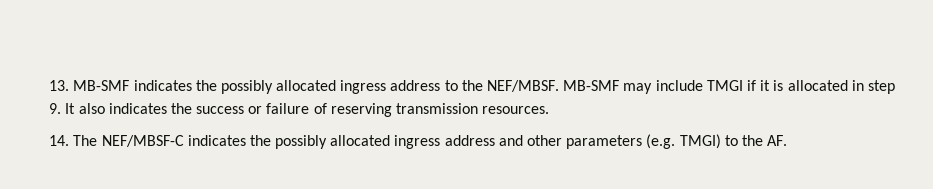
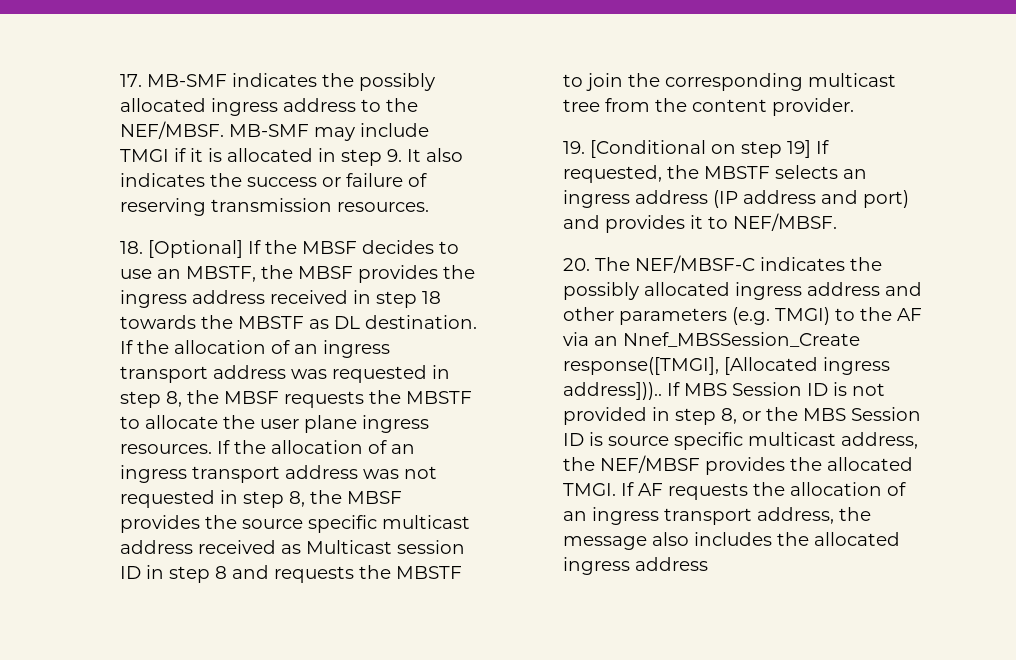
[49,80,70,91] 13. -> [120,74,143,87] 17.
[49,135,70,146] 14. -> [120,240,460,258] [120,265,476,283] [120,290,442,308] [120,315,478,329] [120,340,391,358] [120,365,451,383] [120,390,473,408] [120,415,430,433] [120,440,416,454] [120,465,438,483] [120,490,403,508] [120,515,471,533] [120,540,466,554] [120,565,463,583] [563,73,897,91] [563,98,855,116] [563,140,830,158] [563,165,868,183] [563,190,910,208] [563,213,838,233] [563,258,591,271] 18. [Optional] If the MBSF decides to use an MBSTF, the MBSF provides the ingress address received in step 18 towards the MBSTF as DL destination. If the allocation of an ingress transport address was requested in step 8, the MBSF requests the MBSTF to allocate the user plane ingress resources. If the allocation of an ingress transport address was not requested in step 8, the MBSF provides the source specific multicast address received as Multicast session ID in step 8 and requests the MBSTF to join the corresponding multicast tree from the content provider. // 19. [Conditional on step 19] If requested, the MBSTF selects an ingress address (IP address and port) and provides it to NEF/MBSF. // 20.
[767,135,788,146] AF. -> [897,308,923,321] [563,332,861,347] [563,357,891,375] [563,382,886,400] [563,407,922,425] [563,432,919,450] [563,455,914,475] [563,482,907,500] [563,507,872,525] [563,532,901,550] [563,557,709,575] AF via an Nnef_MBSSession_Create response([TMGI], [Allocated ingress address])).. If MBS Session ID is not provided in step 8, or the MBS Session ID is source specific multicast address, the NEF/MBSF provides the allocated TMGI. If AF requests the allocation of an ingress transport address, the message also includes the allocated ingress address

